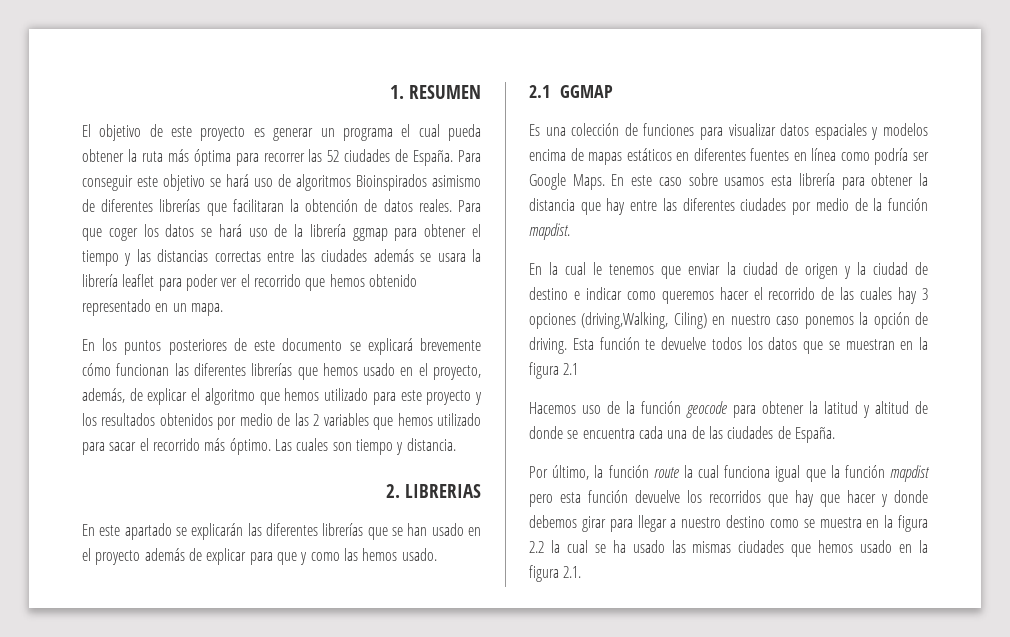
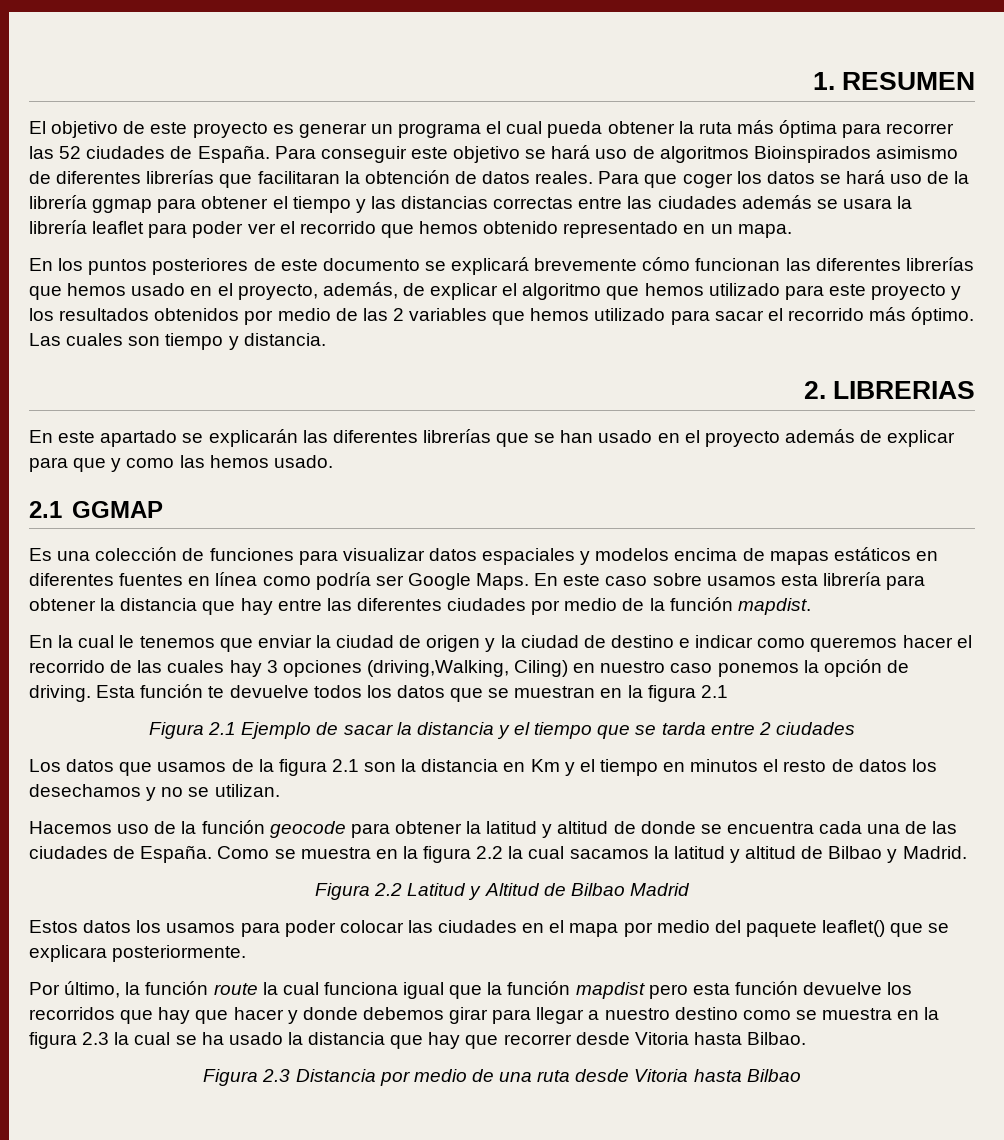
(579, 369) none -> [149,722,855,739] [29,759,937,776] [29,784,280,801] // Figura 2.1 Ejemplo de sacar la distancia y el tiempo que se tarda entre 2 ciudades // Los datos que usamos de la figura 2.1 son la distancia en Km y el tiempo en minutos el resto de datos los desechamos y no se utilizan.
(835, 434) none -> [217,846,967,863] [315,883,690,900] [29,920,950,937] [29,945,247,962] Como se muestra en la figura 2.2 la cual sacamos la latitud y altitud de Bilbao y Madrid. // Figura 2.2 Latitud y Altitud de Bilbao Madrid // Estos datos los usamos para poder colocar las ciudades en el mapa por medio del paquete leaflet() que se explicara posteriormente.
[529,541,544,553] 2.2 -> [82,1032,110,1045] 2.3
[671,540,928,557] [529,565,582,582] las mismas ciudades que hemos usado en la figura 2.1. -> [287,1032,807,1049] [203,1069,801,1086] la distancia que hay que recorrer desde Vitoria hasta Bilbao. // Figura 2.3 Distancia por medio de una ruta desde Vitoria hasta Bilbao

